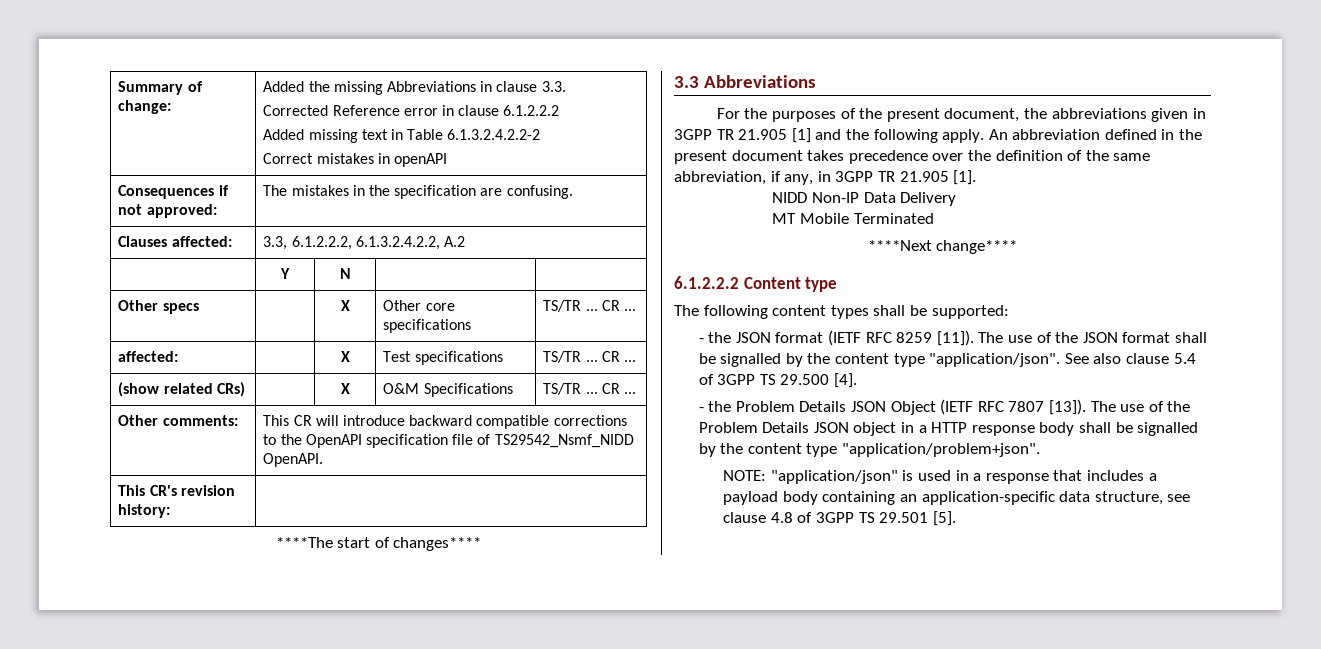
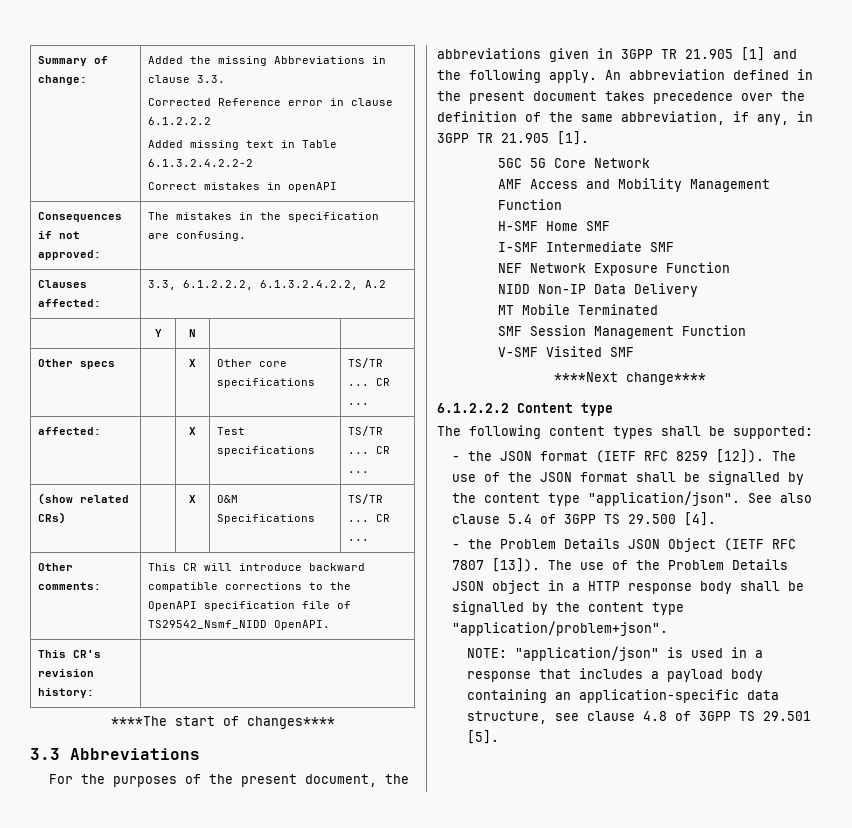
(977, 177) none -> [497,158,650,168] [497,178,770,192] [497,199,562,210] [497,221,610,231] [497,241,674,252] [497,262,730,276] // 5GC 5G Core Network // AMF Access and Mobility Management Function // H-SMF Home SMF // I-SMF Intermediate SMF // NEF Network Exposure Function
(934, 218) none -> [497,325,746,339] [497,346,634,357] // SMF Session Management Function // V-SMF Visited SMF
[936,330,974,346] [11]). -> [716,449,765,463] [12]).

